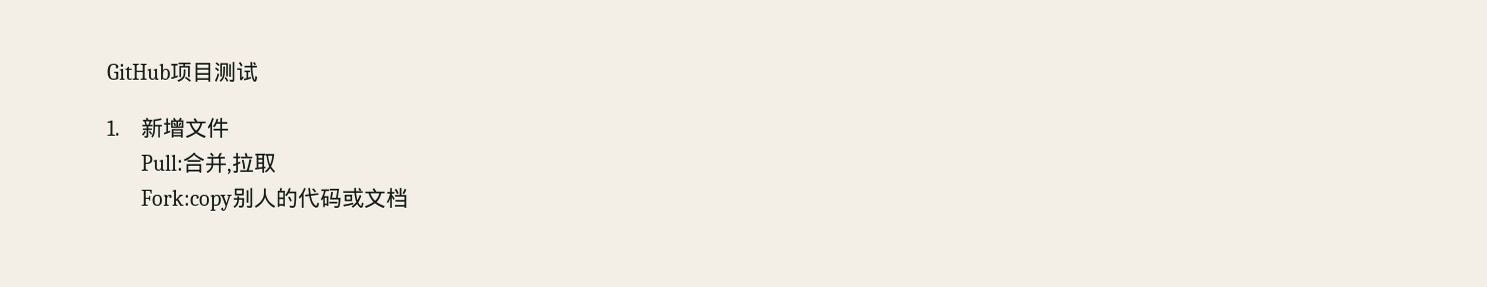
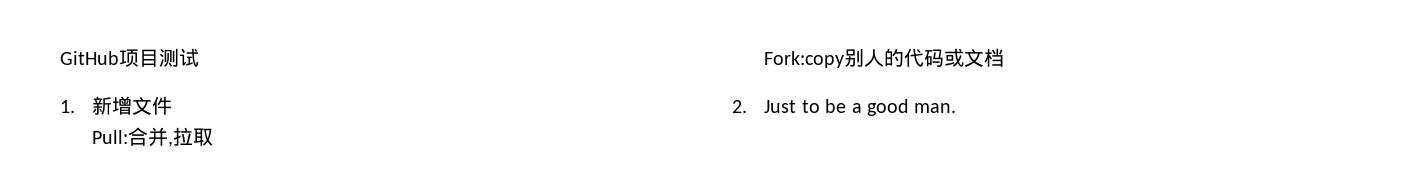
(408, 197) none -> [732,99,957,116] // 2. Just to be a good man.

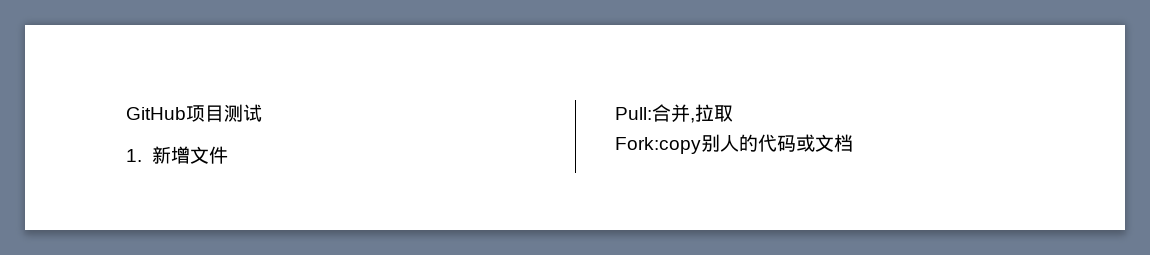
[732,99,957,116] // 2. Just to be a good man. -> (853, 143) none

